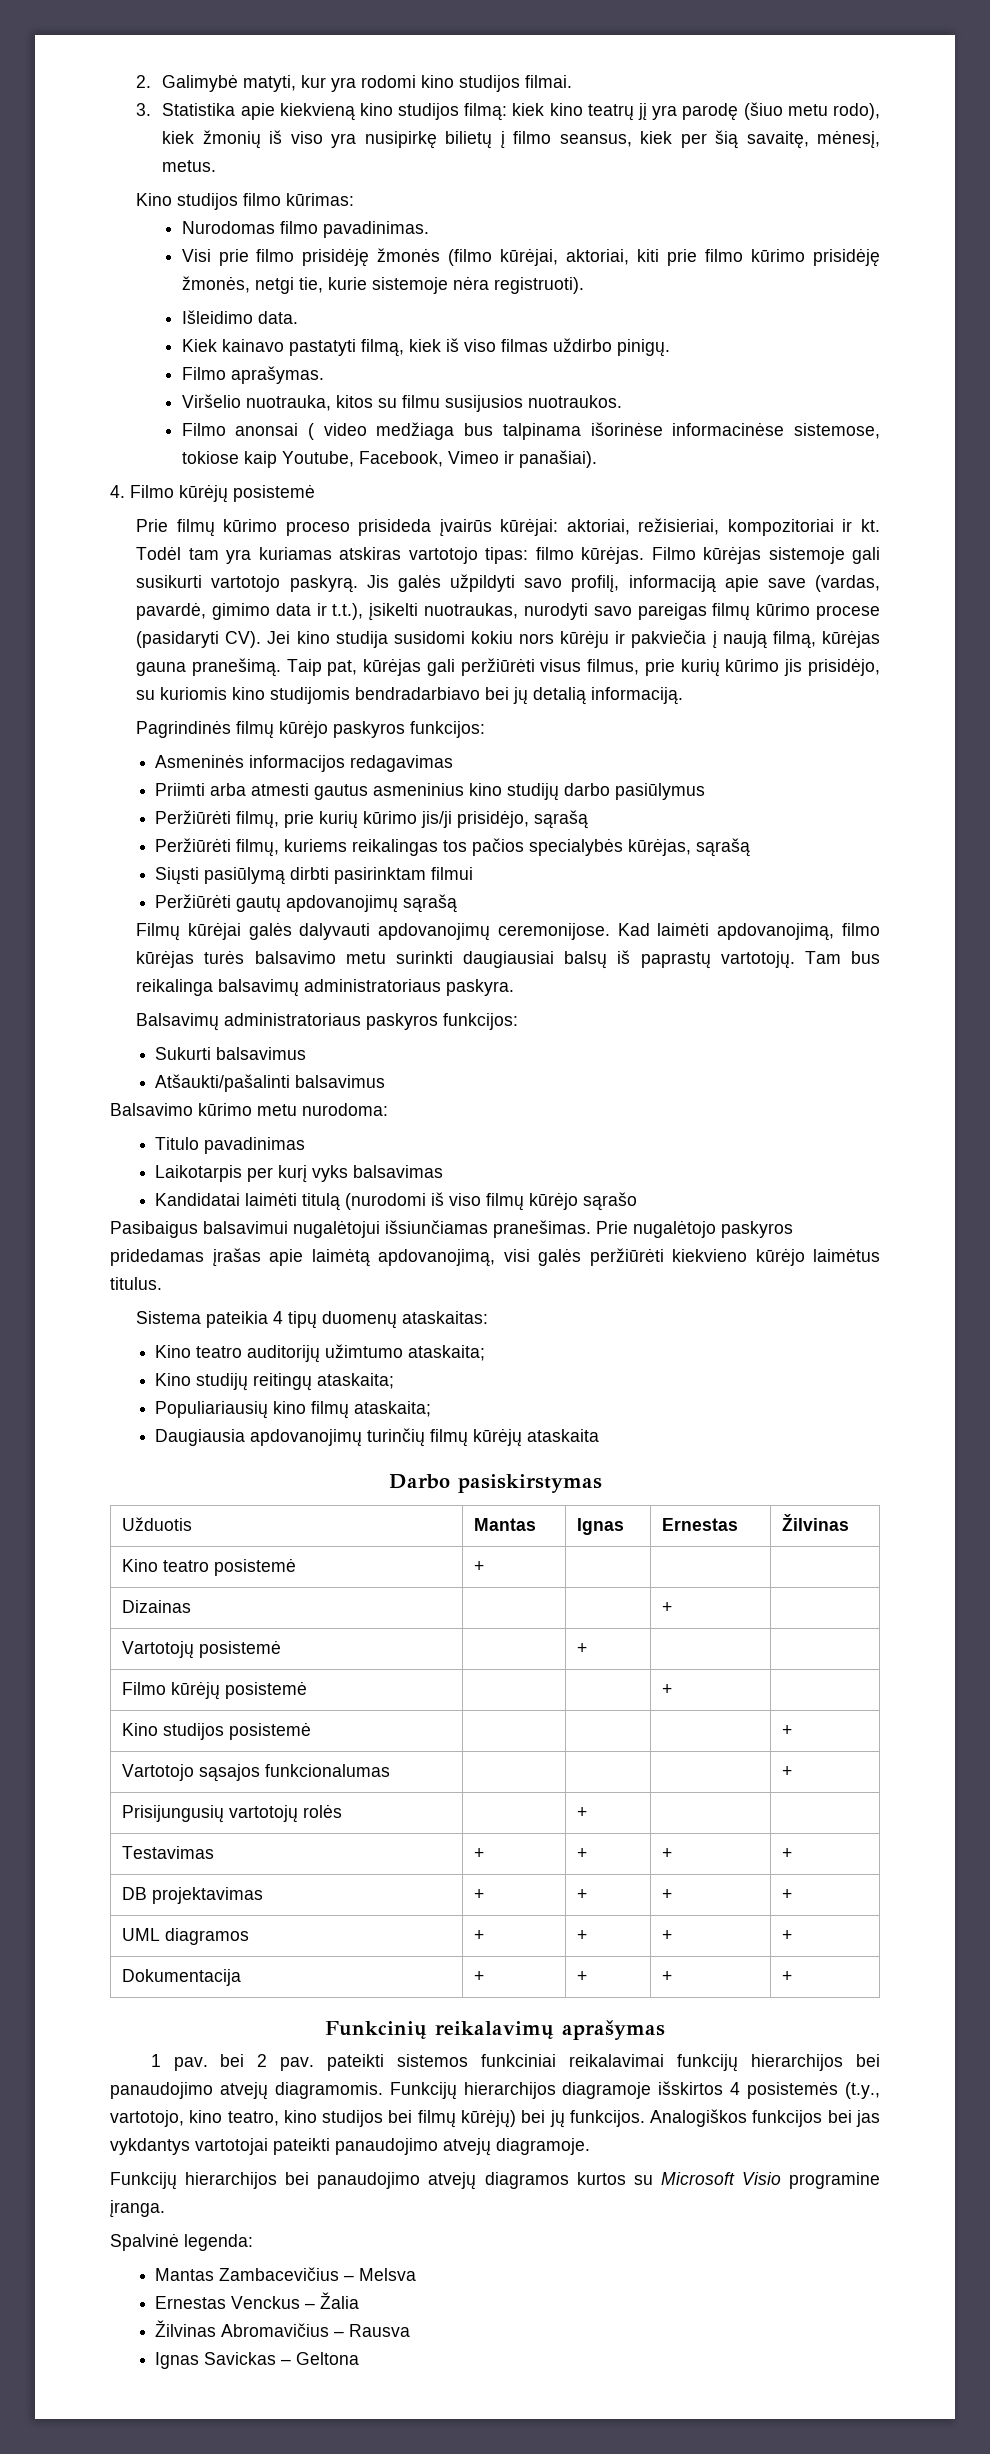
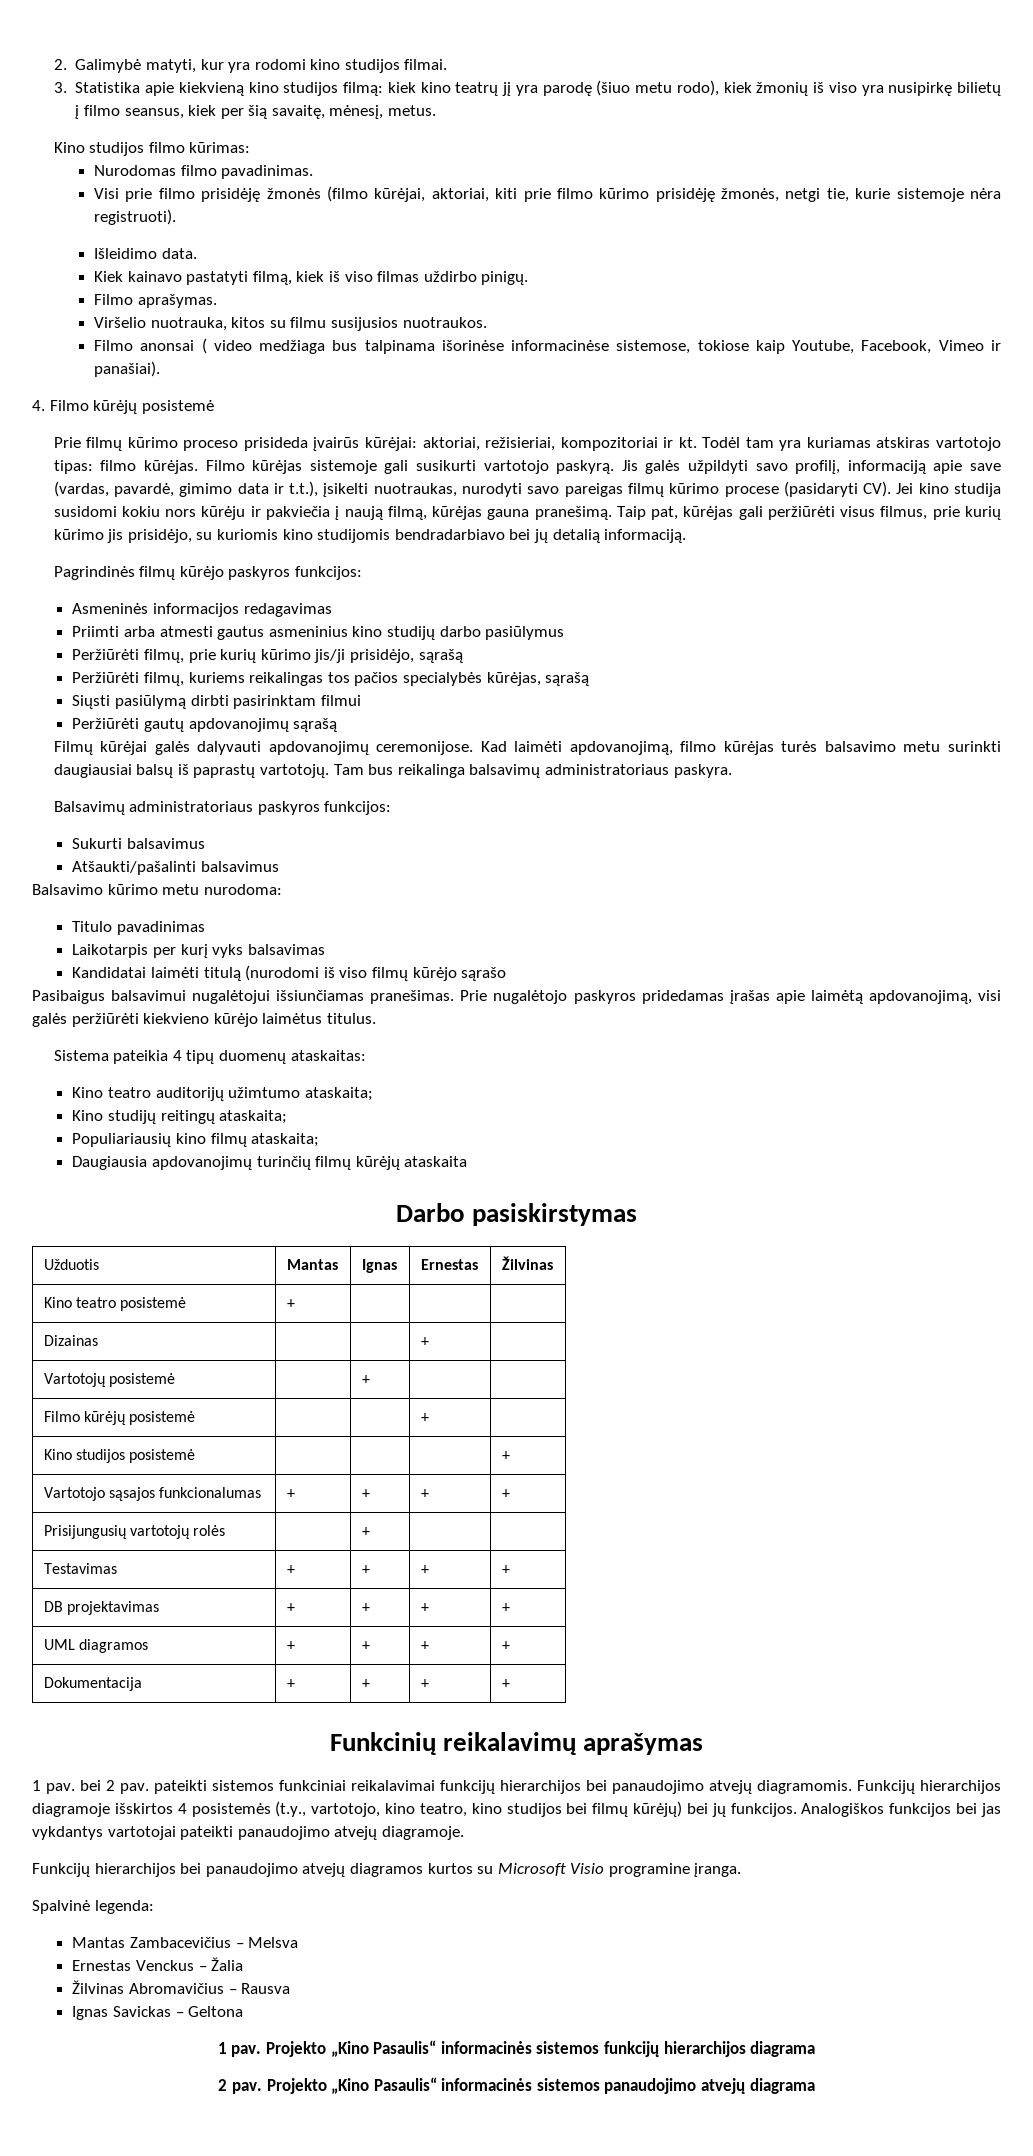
(390, 1770) | | -> [286,1489,295,1498] [361,1489,370,1498] [420,1489,429,1498] + | + | +
(360, 2358) none -> [217,2040,816,2057] [218,2077,815,2094] // 1 pav. Projekto „Kino Pasaulis“ informacinės sistemos funkcijų hierarchijos diagrama // 2 pav. Projekto „Kino Pasaulis“ informacinės sistemos panaudojimo atvejų diagrama

